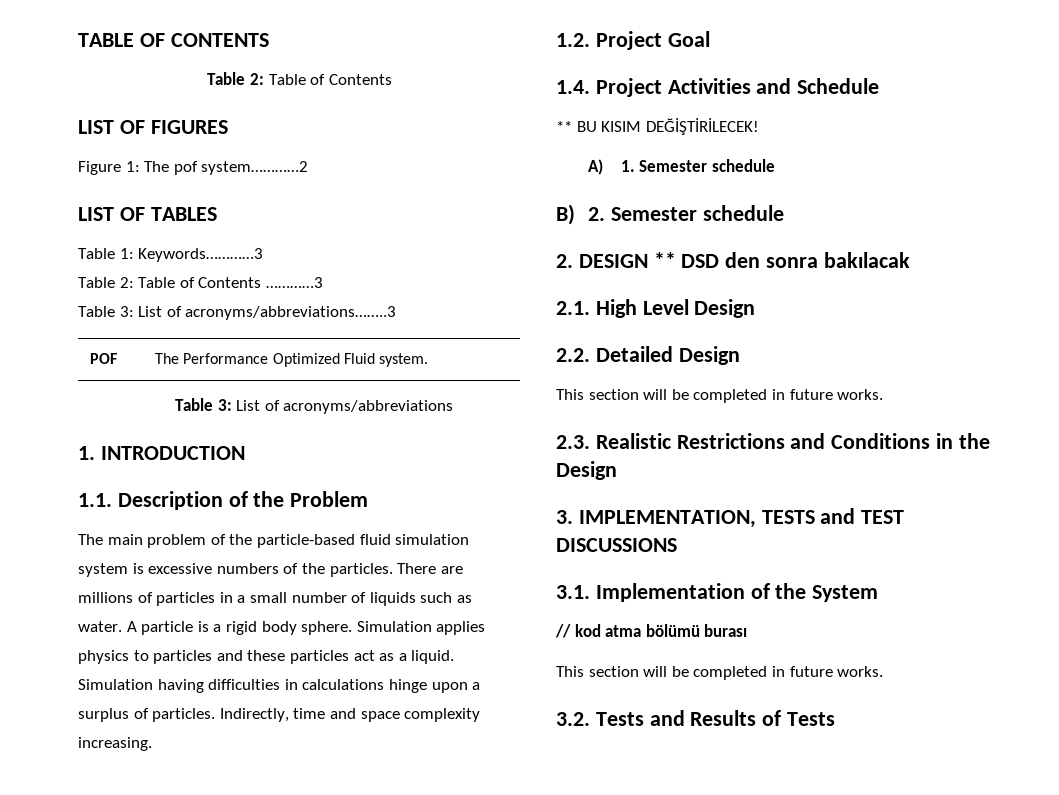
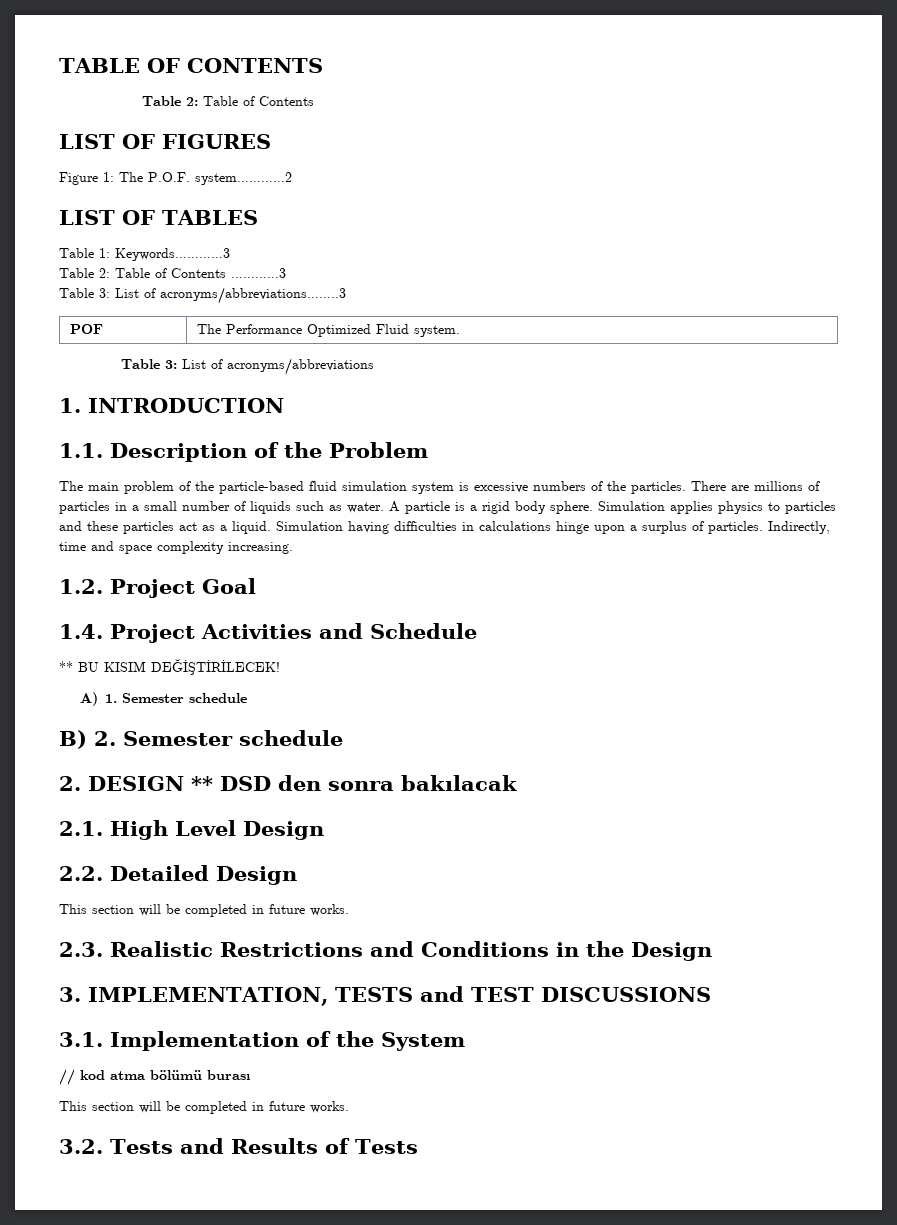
[173,161,198,175] pof -> [148,172,190,182] P.O.F.

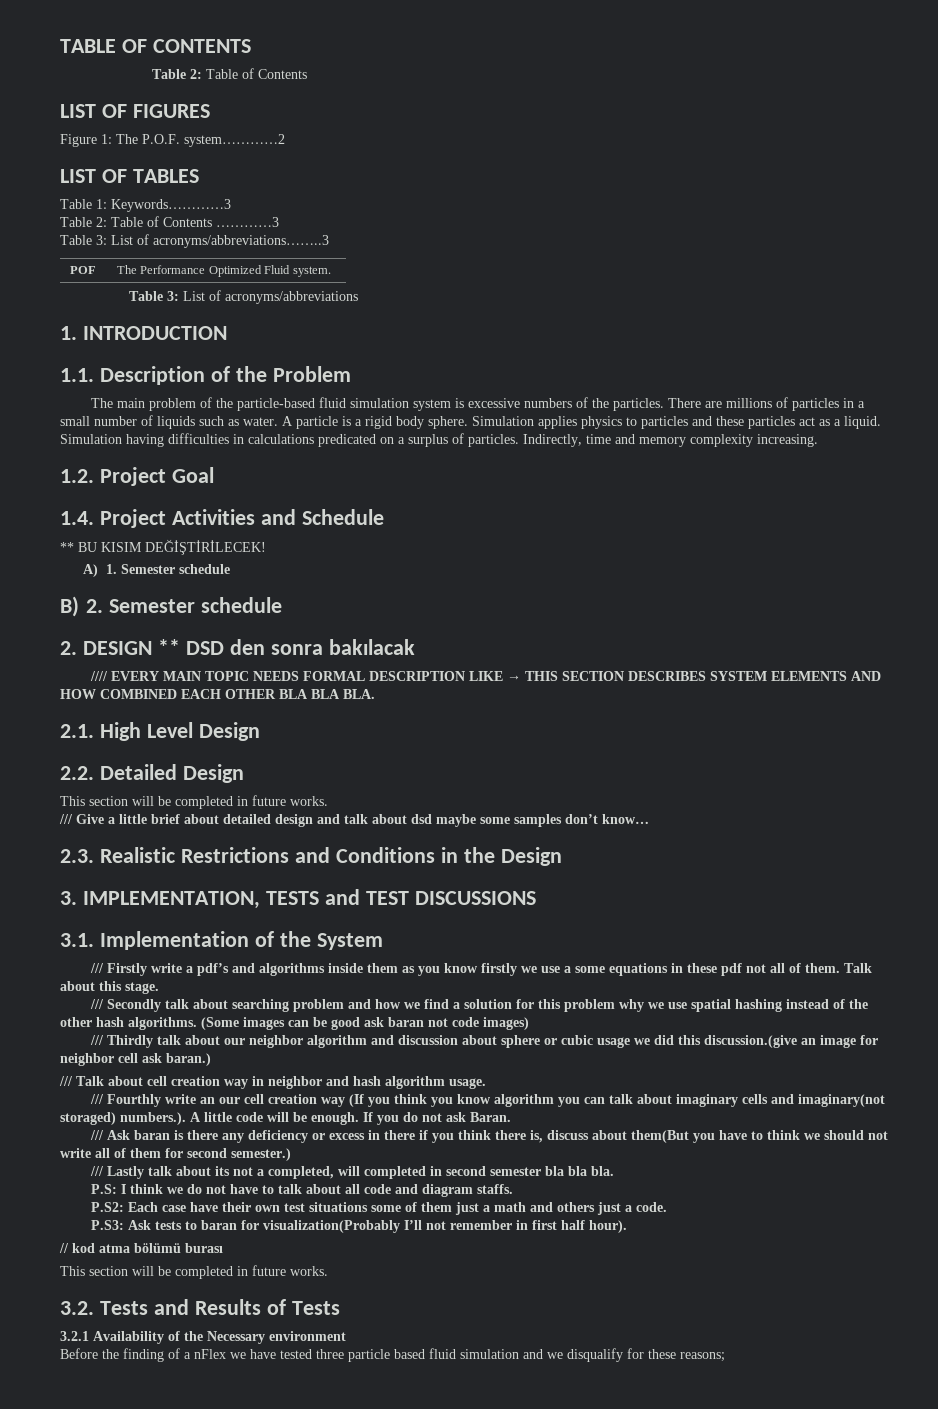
[556,521,625,534] hinge upon -> [318,434,394,447] predicated on
[119,545,152,554] space -> [639,437,686,447] memory
(517, 783) none -> [89,671,881,681] [60,689,375,699] // //// EVERY MAIN TOPIC NEEDS FORMAL DESCRIPTION LIKE → THIS SECTION DESCRIBES SYSTEM ELEMENTS AND HOW COMBINED EACH OTHER BLA BLA BLA.
(349, 910) none -> [59,814,649,827] // /// Give a little brief about detailed design and talk about dsd maybe some samples don’t know…
(465, 1041) none -> [89,963,872,976] [60,981,159,994] [89,999,868,1012] [60,1017,529,1030] [89,1035,878,1048] [60,1053,211,1066] [59,1076,486,1089] [89,1094,885,1107] [60,1112,511,1125] [89,1130,888,1143] [60,1148,291,1161] [89,1166,614,1179] [90,1184,513,1197] [90,1202,667,1215] [90,1220,627,1233] // /// Firstly write a pdf’s and algorithms inside them as you know firstly we use a some equations in these pdf not all of them. Talk about this stage. // /// Secondly talk about searching problem and how we find a solution for this problem why we use spatial hashing instead of the other hash algorithms. (Some images can be good ask baran not code images) // /// Thirdly talk about our neighbor algorithm and discussion about sphere or cubic usage we did this discussion.(give an image for neighbor cell ask baran.) // /// Talk about cell creation way in neighbor and hash algorithm usage. // /// Fourthly write an our cell creation way (If you think you know algorithm you can talk about imaginary cells and imaginary(not storaged) numbers.). A little code will be enough. If you do not ask Baran. // /// Ask baran is there any deficiency or excess in there if you think there is, discuss about them(But you have to think we should not write all of them for second semester.) // /// Lastly talk about its not a completed, will completed in second semester bla bla bla. // P.S: I think we do not have to talk about all code and diagram staffs. // P.S2: Each case have their own test situations some of them just a math and others just a code. // P.S3: Ask tests to baran for visualization(Probably I’ll not remember in first half hour).
(418, 1146) none -> [60,1331,346,1344] [60,1348,725,1362] // 3.2.1 Availability of the Necessary environment // Before the finding of a nFlex we have tested three particle based fluid simulation and we disqualify for these reasons;

